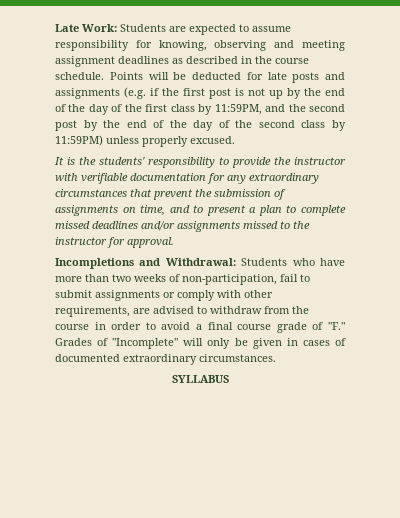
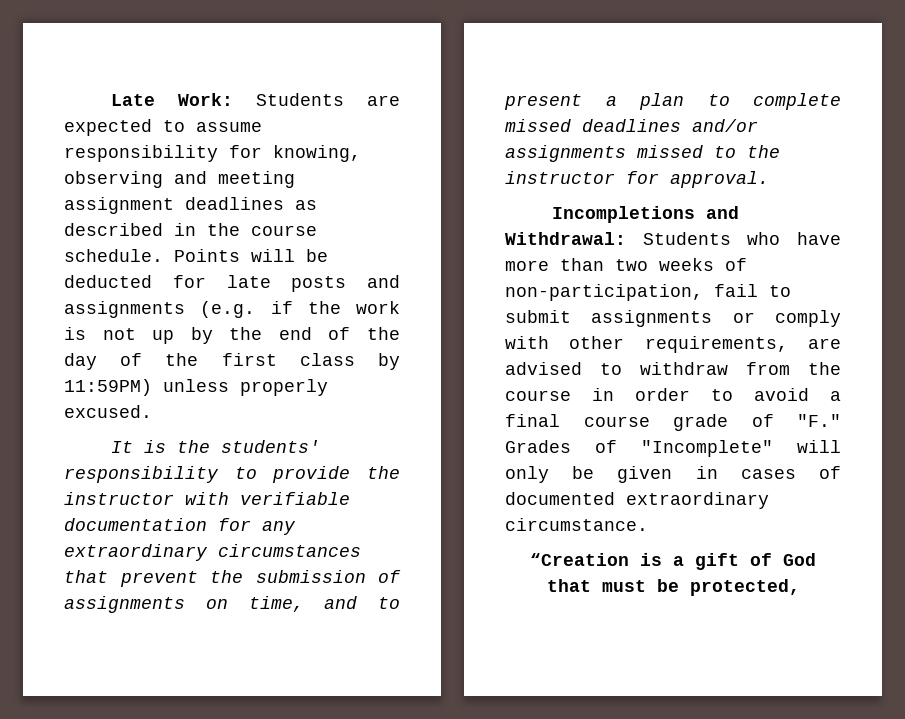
[183,88,231,99] first post -> [356,301,400,314] work
[214,104,346,115] [55,120,346,131] 11:59PM, and the second post by the end of the day of the second class by -> (400, 361) none
[199,354,276,362] [171,375,229,383] circumstances. // SYLLABUS -> [505,518,648,531] [530,553,816,570] [546,579,800,596] circumstance. // “Creation is a gift of God that must be protected,

